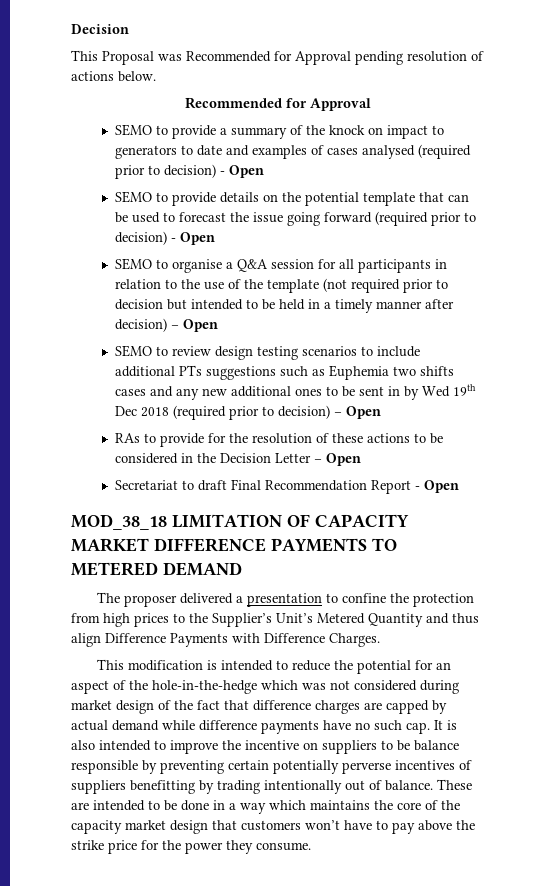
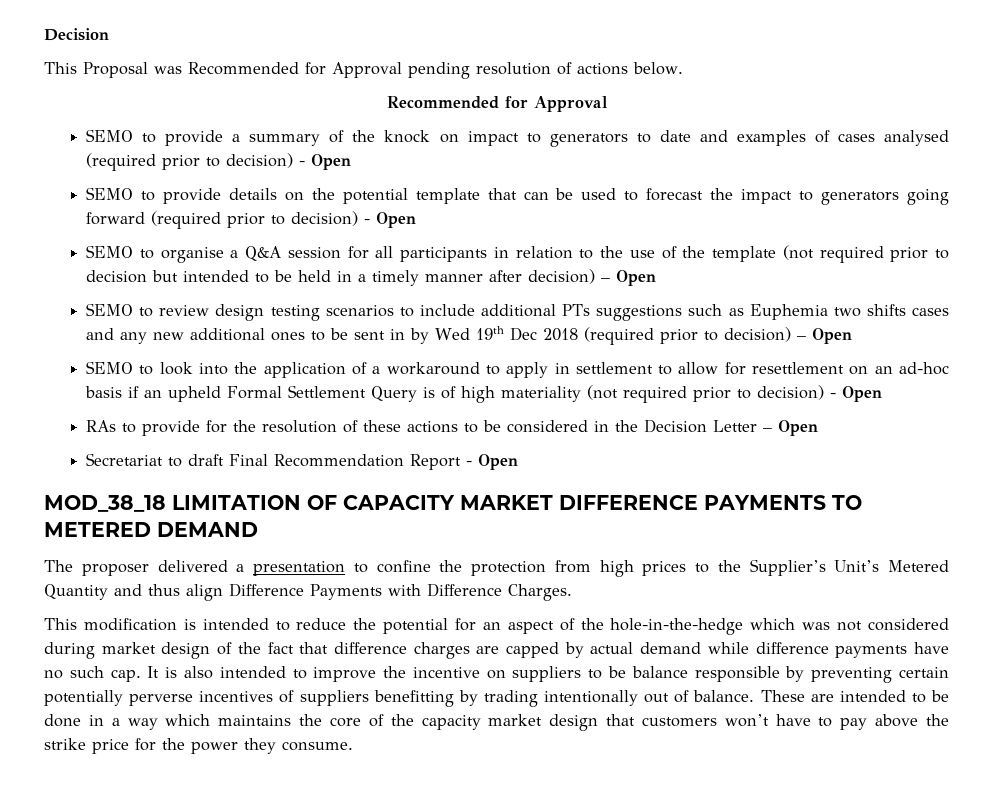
[253,212,284,223] issue -> [741,189,900,205] impact to generators
(382, 412) none -> [86,361,949,378] [85,385,883,403] // SEMO to look into the application of a workaround to apply in settlement to allow for resettlement on an ad-hoc basis if an upheld Formal Settlement Query is of high materiality (not required prior to decision) - Open

